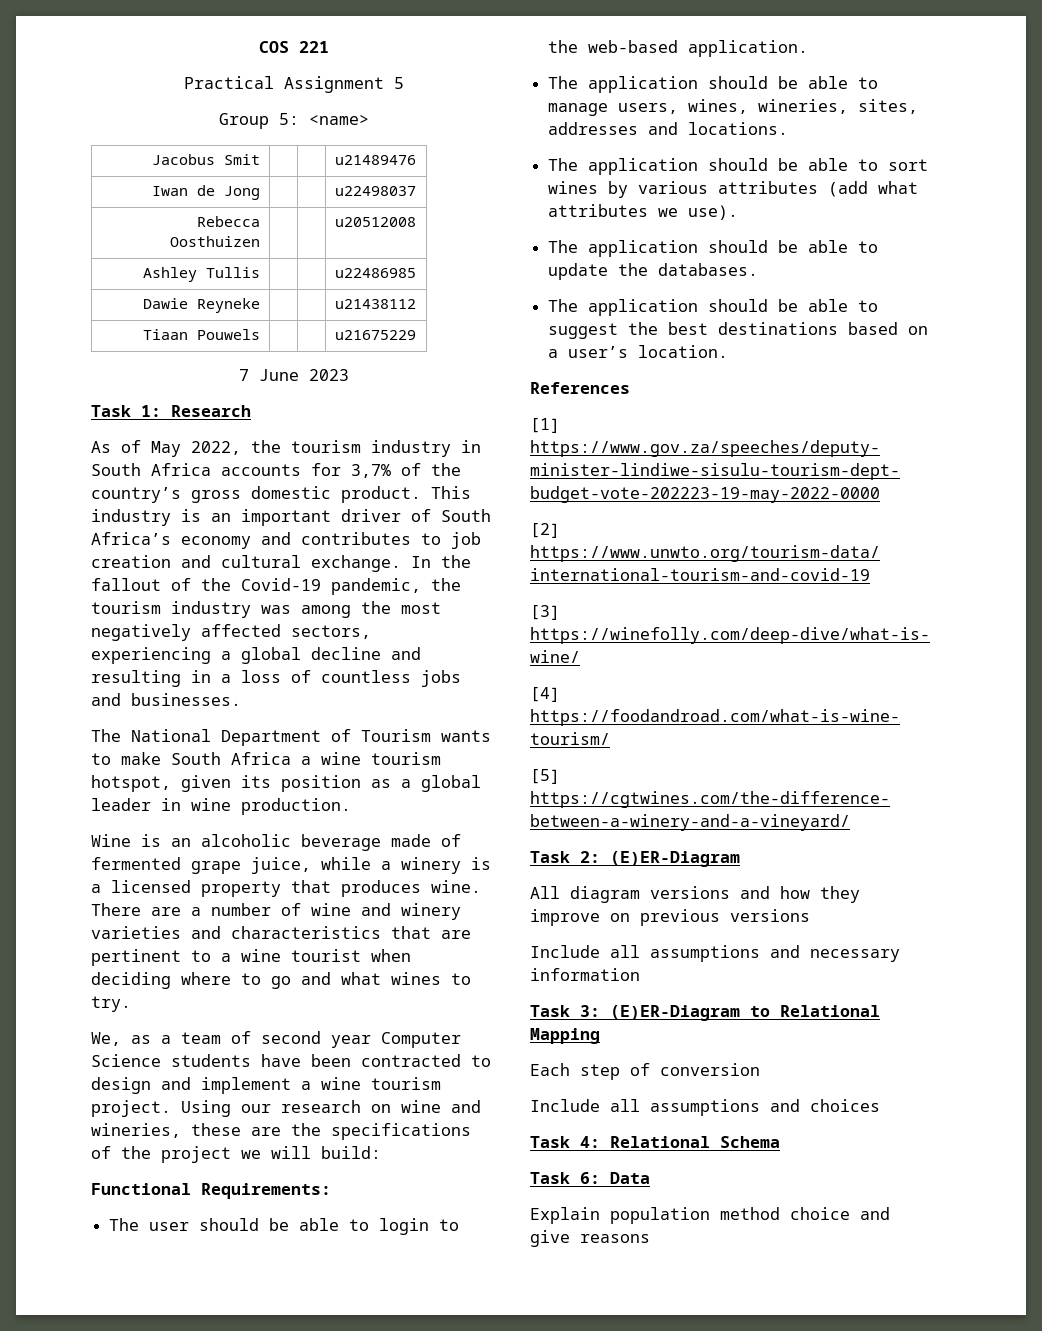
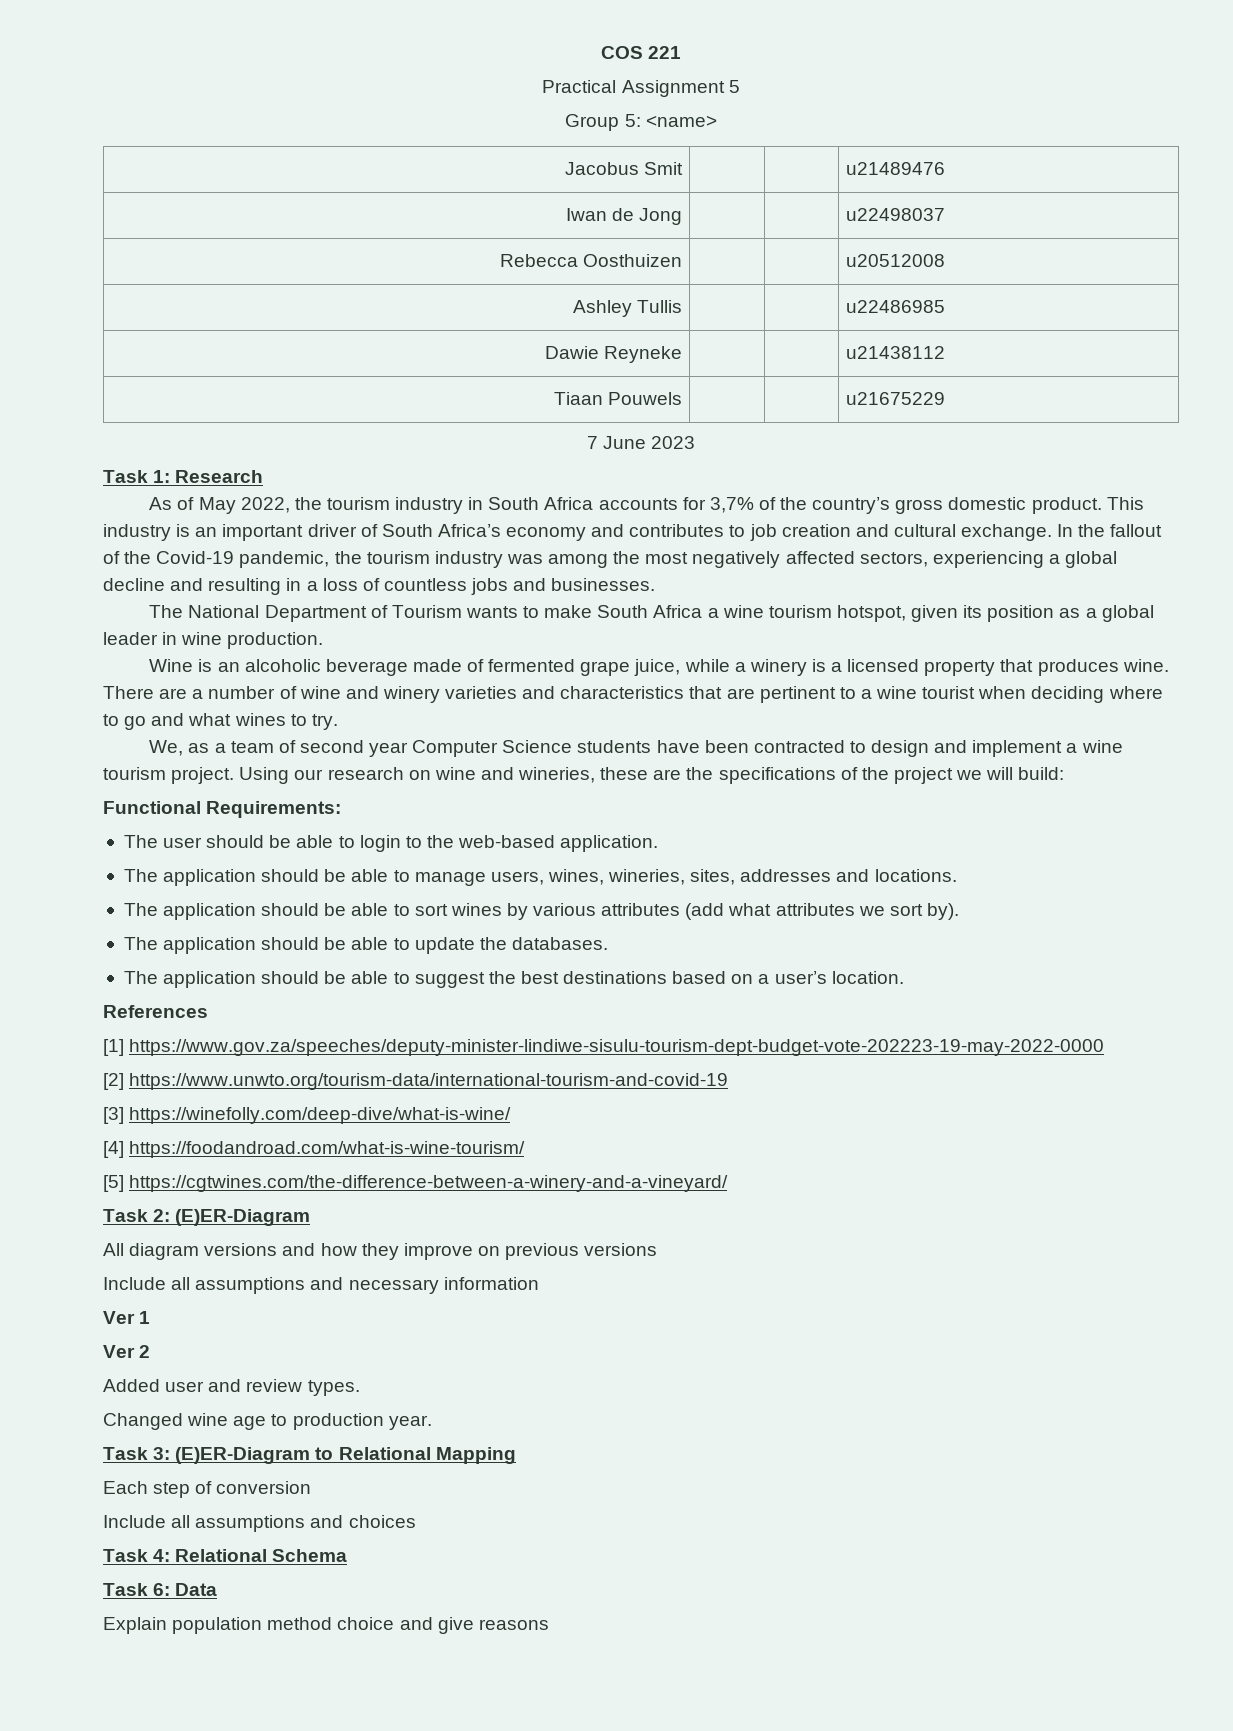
[688,205,739,220] use). -> [889,903,959,920] sort by).
(640, 974) none -> [103,1311,151,1324] [103,1345,151,1358] [103,1379,360,1396] [103,1413,432,1430] // Ver 1 // Ver 2 // Added user and review types. // Changed wine age to production year.

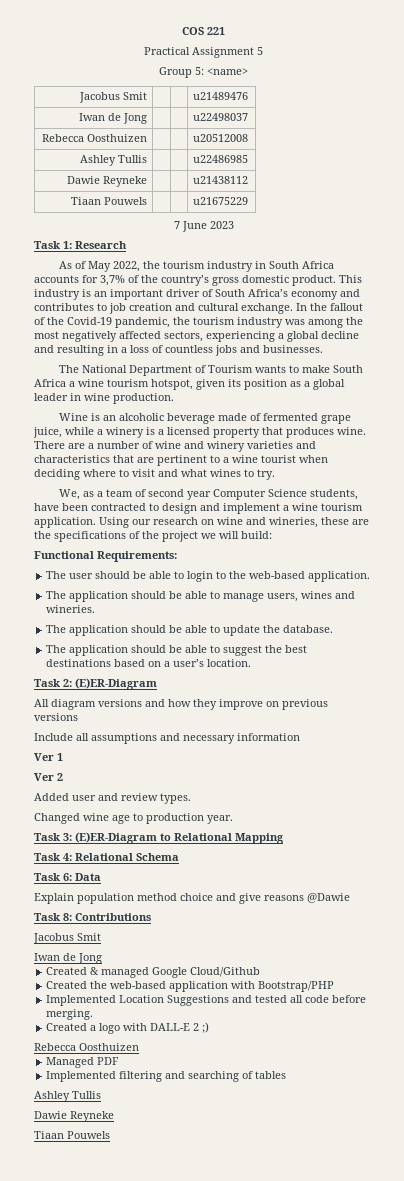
[124,716,147,730] go -> [132,469,155,477] visit
[577,740,652,753] students -> [310,489,359,500] students,
[171,767,235,784] project. -> [34,517,96,528] application.
[547,869,957,885] [123,903,959,920] wines, wineries, sites, addresses and locations. // The application should be able to sort wines by various attributes (add what attributes we sort by). -> [301,591,356,599] [46,605,96,613] wines and wineries.
[511,937,608,950] databases. -> [283,625,334,633] database.
[103,1005,208,1018] [103,1039,1105,1056] [103,1073,729,1090] [103,1107,512,1124] [103,1141,526,1158] [103,1175,729,1192] // References // [1] https://www.gov.za/speeches/deputy-minister-lindiwe-sisulu-tourism-dept-budget-vote-202223-19-may-2022-0000 // [2] https://www.unwto.org/tourism-data/international-tourism-and-covid-19 // [3] https://winefolly.com/deep-dive/what-is-wine/ // [4] https://foodandroad.com/what-is-wine-tourism/ // [5] https://cgtwines.com/the-difference-between-a-winery-and-a-vineyard/ -> (252, 663) none
[103,1481,312,1498] [103,1515,416,1532] // Each step of conversion // Include all assumptions and choices -> (284, 838) none
(549, 1624) none -> [307,893,350,903] [34,913,151,921] [33,933,101,944] [34,953,102,964] [46,967,261,978] [46,981,335,992] [46,995,367,1006] [46,1009,94,1020] [46,1022,210,1034] [34,1043,139,1051] [46,1057,120,1068] [46,1071,287,1082] [34,1091,101,1102] [34,1111,114,1122] [34,1131,110,1139] @Dawie // Task 8: Contributions // Jacobus Smit // Iwan de Jong // Created & managed Google Cloud/Github // Created the web-based application with Bootstrap/PHP // Implemented Location Suggestions and tested all code before merging. // Created a logo with DALL-E 2 ;) // Rebecca Oosthuizen // Managed PDF // Implemented filtering and searching of tables // Ashley Tullis // Dawie Reyneke // Tiaan Pouwels

